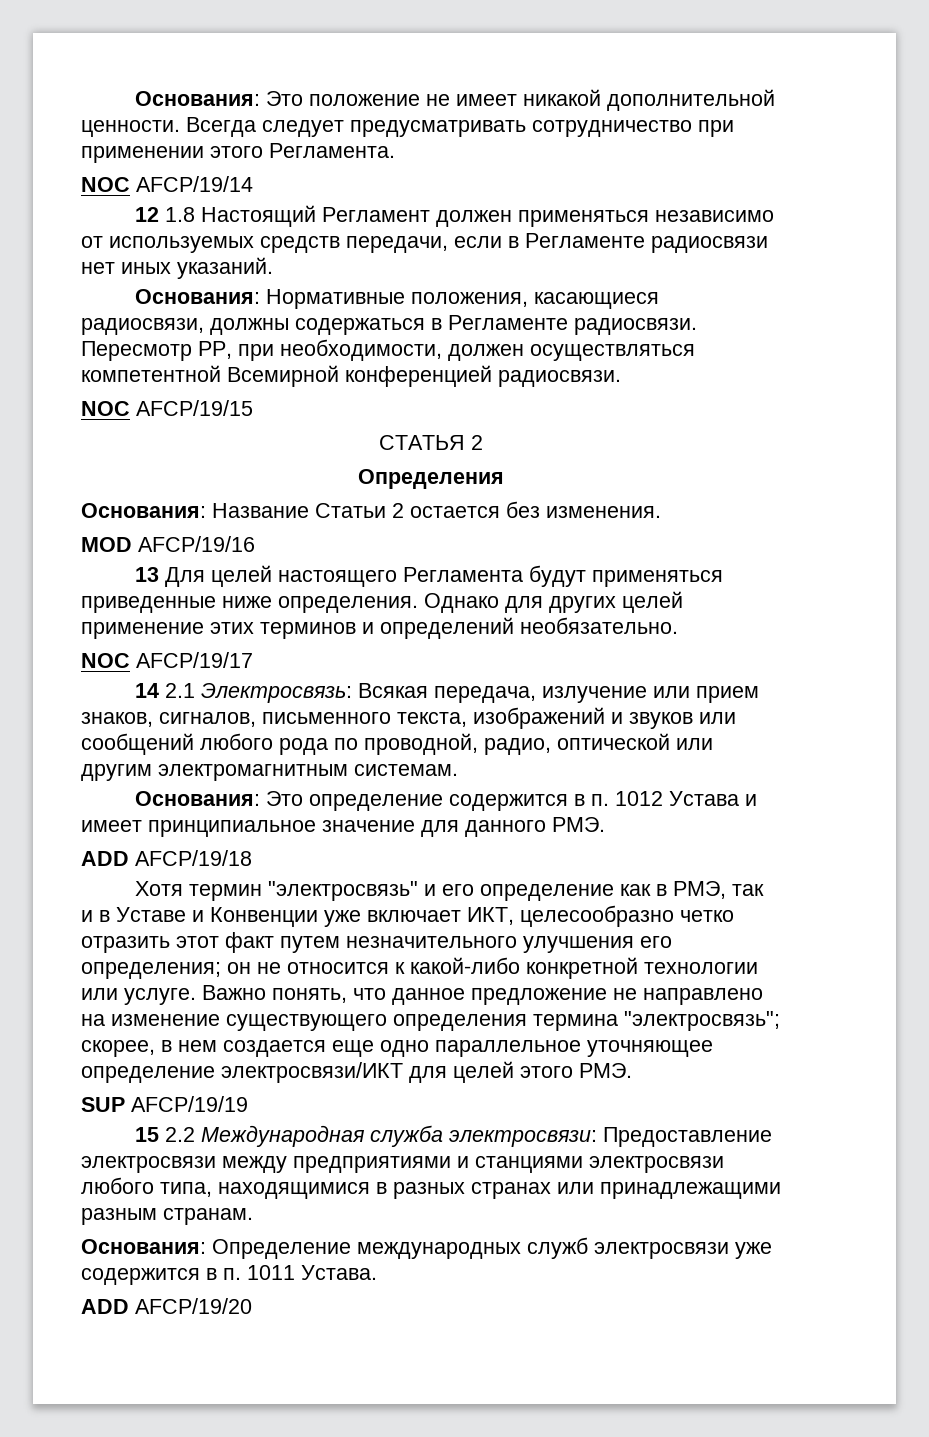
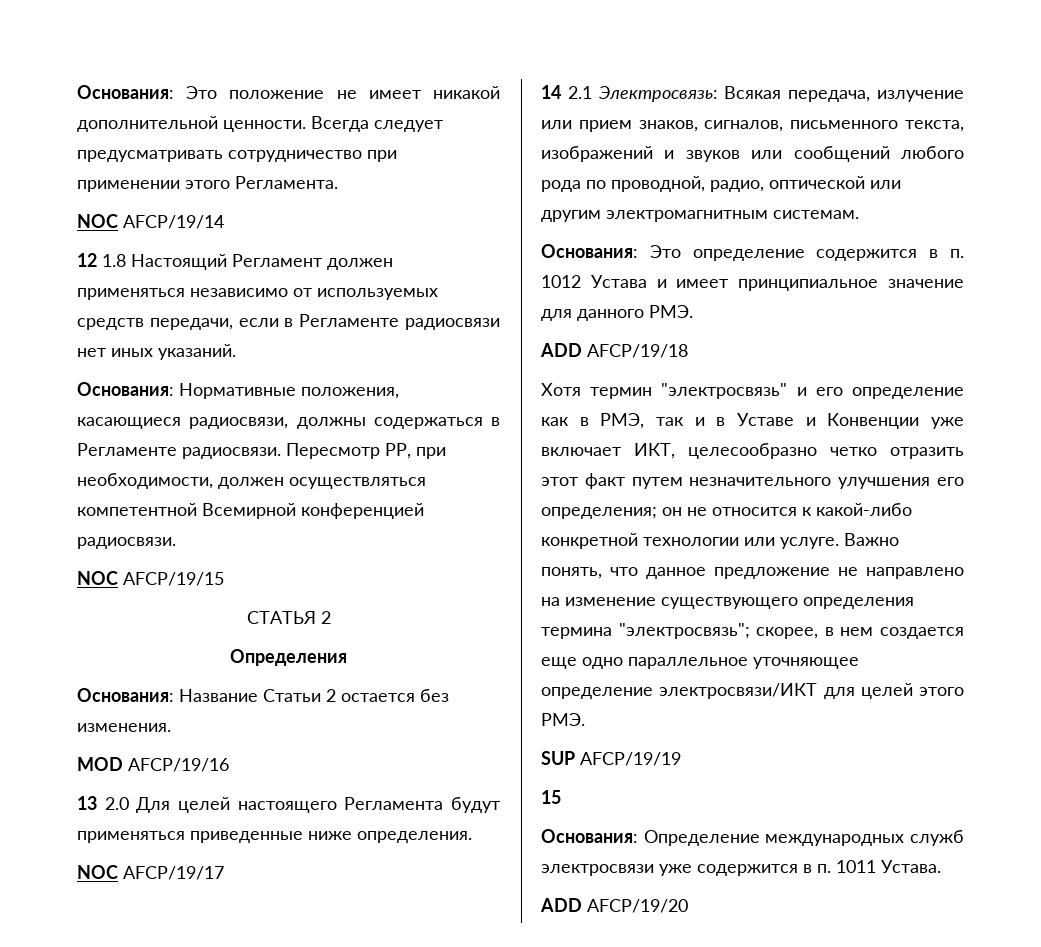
(160, 574) none -> [104,797,129,810] 2.0
[424,591,683,613] [81,617,678,639] Однако для других целей применение этих терминов и определений необязательно. -> (472, 837) none
[165,1125,773,1147] [81,1156,724,1173] [81,1177,781,1199] [81,1208,253,1225] 2.2 Международная служба электросвязи: Предоставление электросвязи между предприятиями и станциями электросвязи любого типа, находящимися в разных странах или принадлежащими разным странам. -> (561, 797) none

